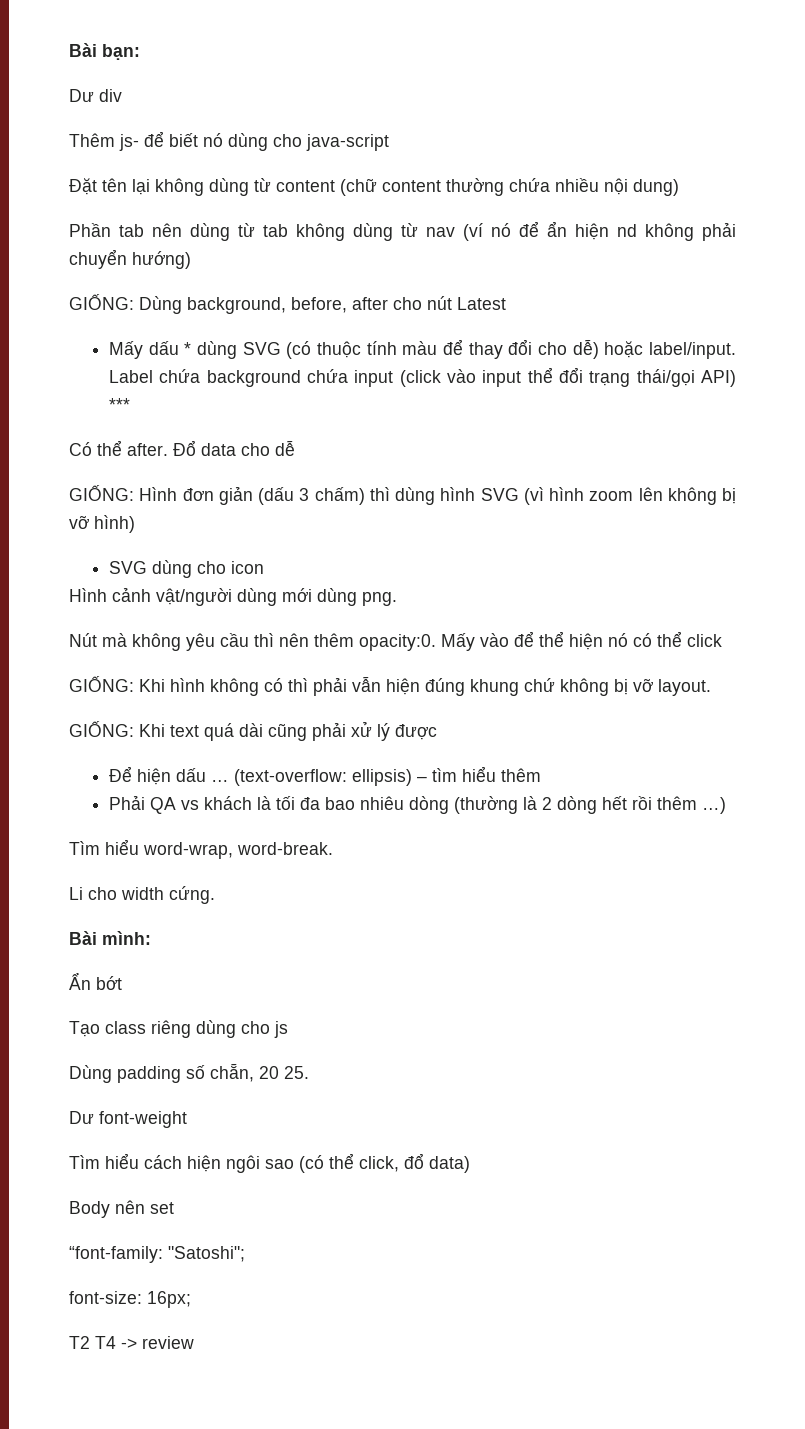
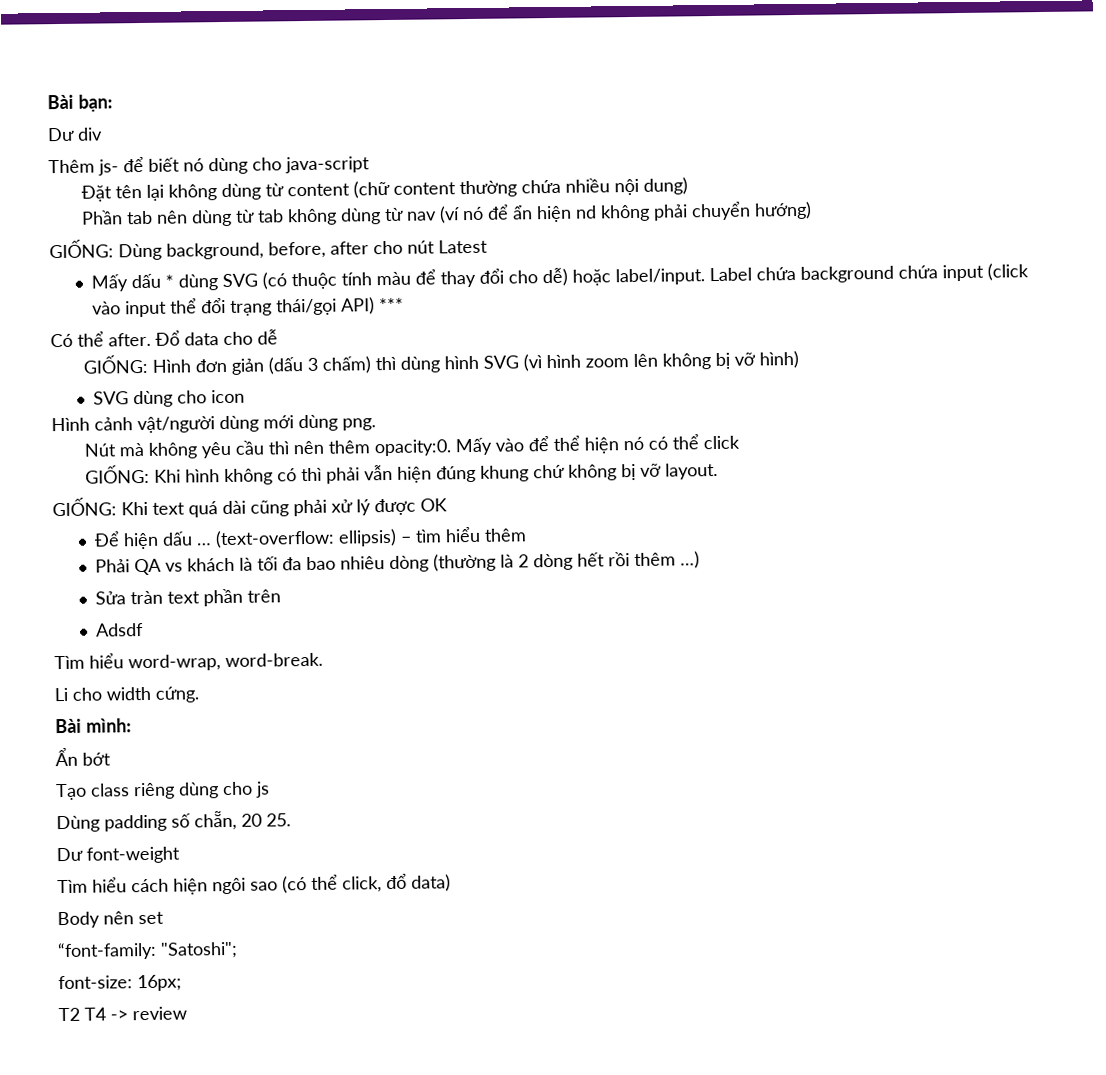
(437, 732) none -> [420,498,447,512] OK
(727, 805) none -> [94,588,281,607] [95,623,144,637] // Sửa tràn text phần trên // Adsdf

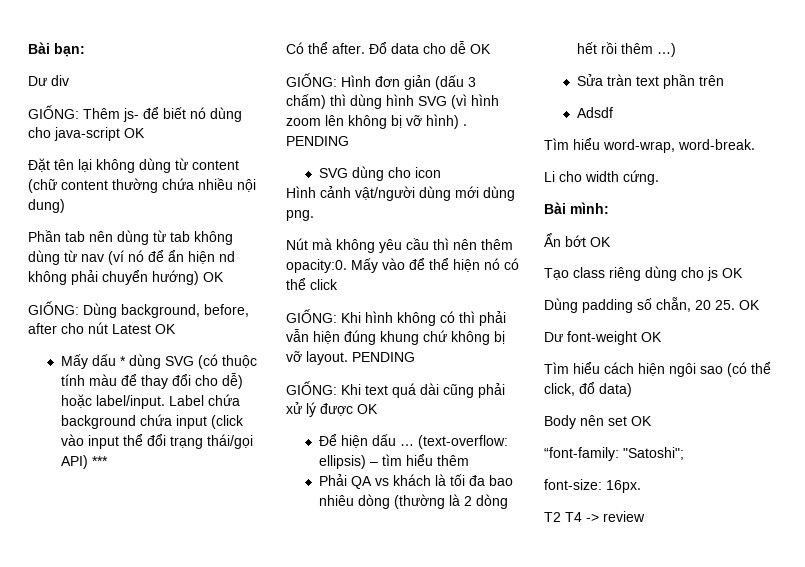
(103, 134) none -> [28,105,79,119] GIỐNG:
(370, 165) none -> [124,128,145,138] OK
(812, 210) none -> [203,272,224,282] OK
(488, 246) none -> [155,324,176,334] OK
(278, 337) none -> [470,44,491,54] OK
(799, 359) none -> [463,124,467,126] [286,136,349,146] . PENDING
(718, 471) none -> [352,352,415,362] PENDING
(111, 759) none -> [590,237,611,247] OK
(270, 789) none -> [722,268,743,278] OK
(291, 820) none -> [739,300,760,310] OK
(180, 855) none -> [641,332,662,342] OK
(164, 918) none -> [631,416,652,426] OK
[137,974,182,992] 16px; -> [606,480,641,493] 16px.

